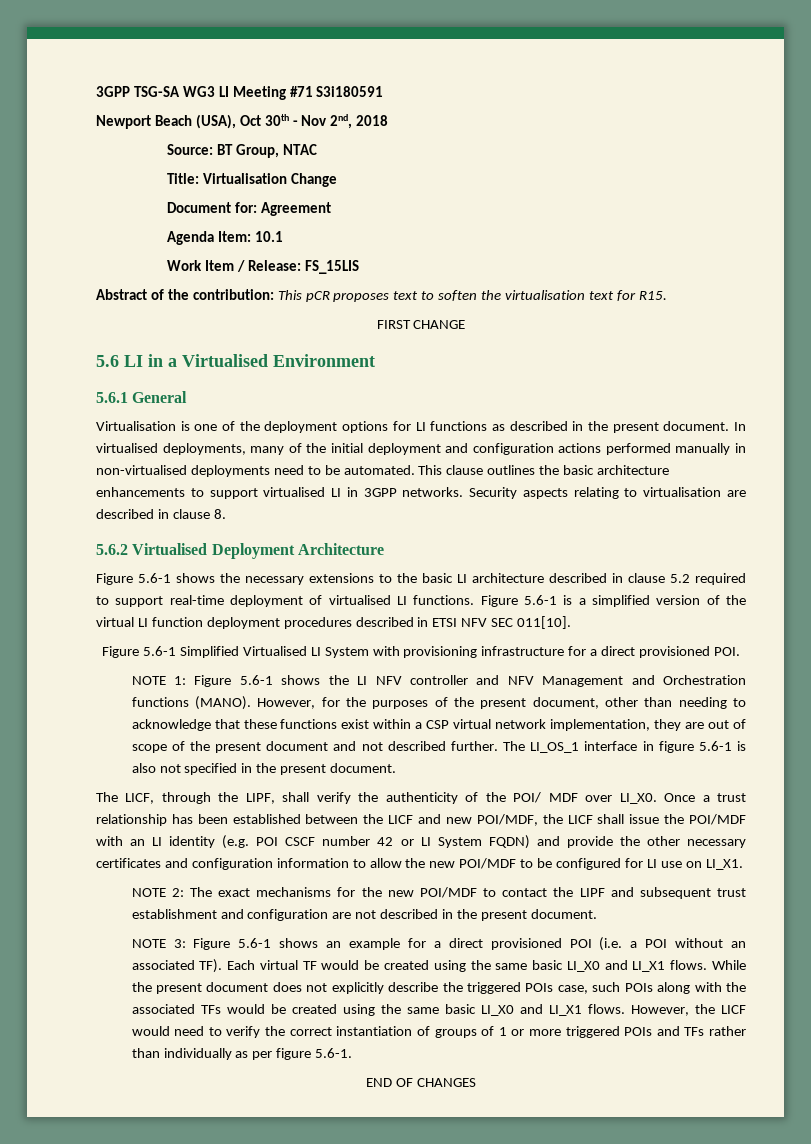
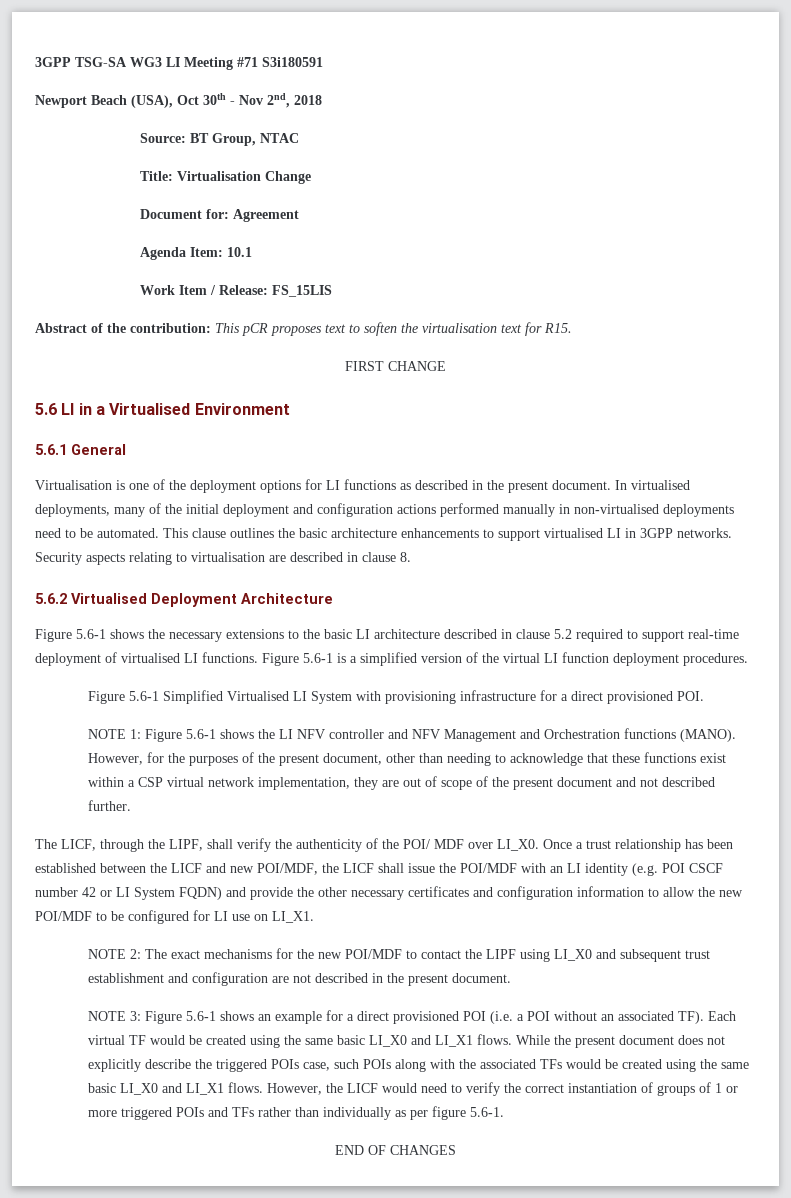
[283,616,572,629] procedures described in ETSI NFV SEC 011[10]. -> [683,653,748,666] procedures.
[503,741,746,753] [131,763,397,775] The LI_OS_1 interface in figure 5.6-1 is also not specified in the present document. -> (131, 805) none
(605, 892) none -> [519,949,592,962] using LI_X0

